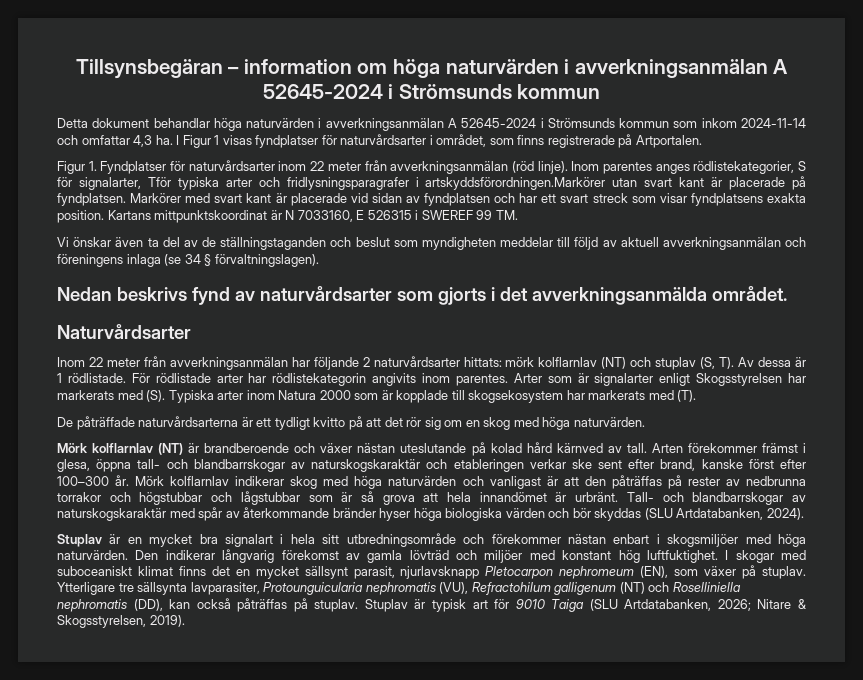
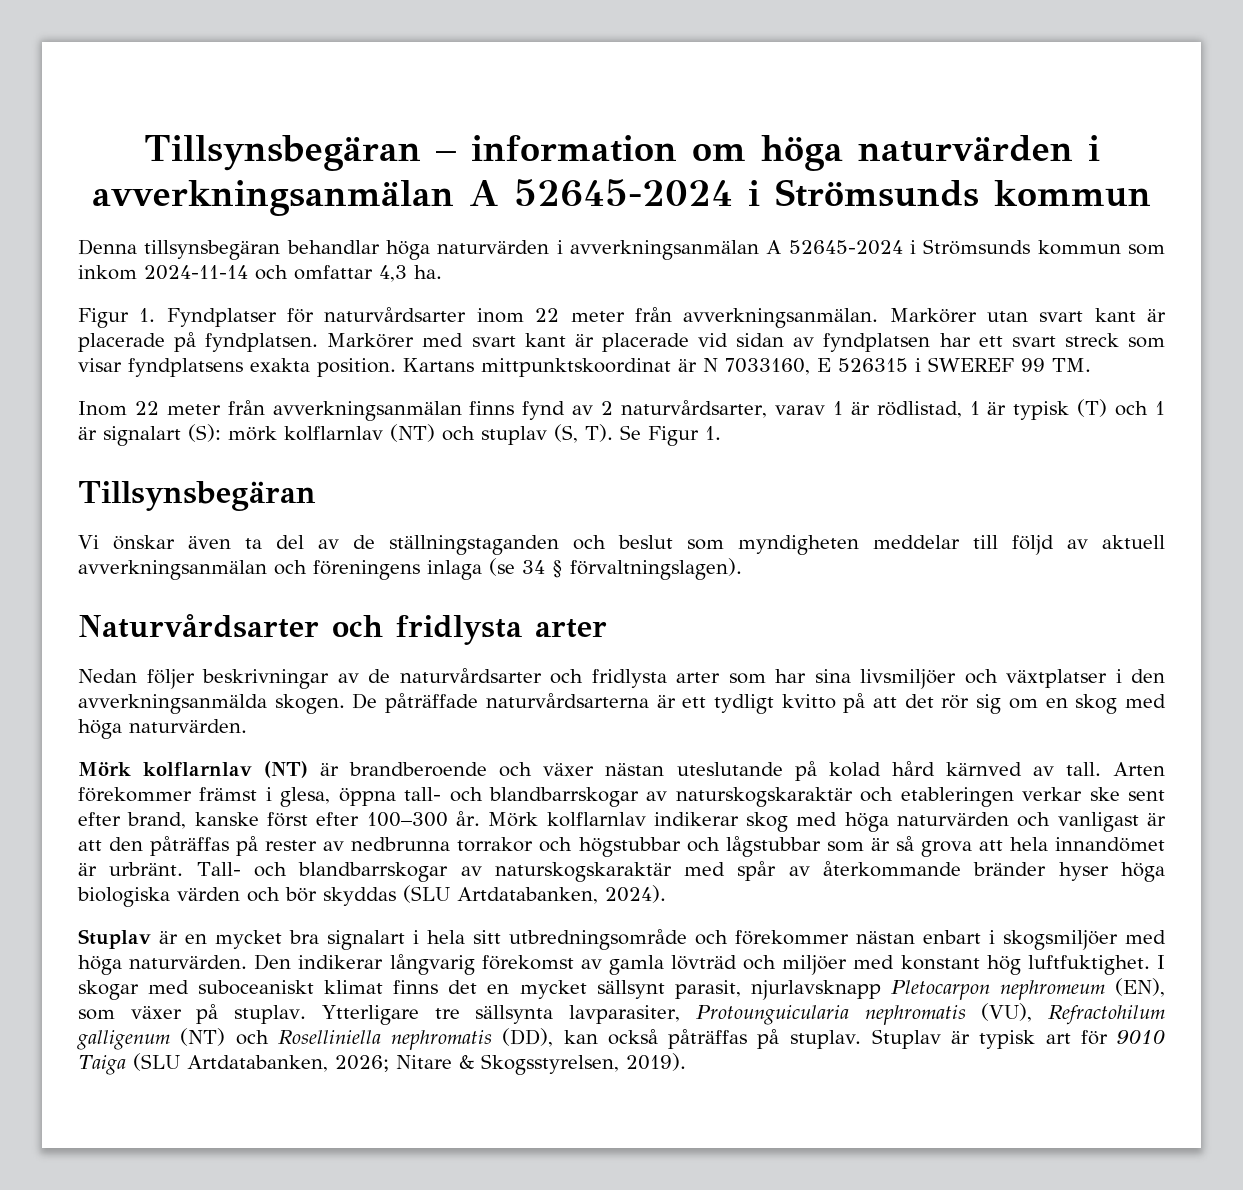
[57,118,150,128] Detta dokument -> [78,239,281,260] Denna tillsynsbegäran
[176,134,702,148] I Figur 1 visas fyndplatser för naturvårdsarter i området, som finns registrerade på Artportalen. -> (442, 272) none
[390,161,806,174] [57,177,606,190] avverkningsanmälan (röd linje). Inom parentes anges rödlistekategorier, S för signalarter, Tför typiska arter och fridlysningsparagrafer i artskyddsförordningen.Markörer -> [683,308,977,328] avverkningsanmälan. Markörer
[494,193,516,203] och -> (931, 342) none
(518, 215) none -> [78,399,1166,421] [78,424,721,446] [78,481,316,511] // Inom 22 meter från avverkningsanmälan finns fynd av 2 naturvårdsarter, varav 1 är rödlistad, 1 är typisk (T) och 1 är signalart (S): mörk kolflarnlav (NT) och stuplav (S, T). Se Figur 1. // Tillsynsbegäran
[57,286,787,305] [57,324,191,339] [57,356,806,370] [57,373,806,386] [57,390,697,403] Nedan beskrivs fynd av naturvårdsarter som gjorts i det avverkningsanmälda området. // Naturvårdsarter // Inom 22 meter från avverkningsanmälan har följande 2 naturvårdsarter hittats: mörk kolflarnlav (NT) och stuplav (S, T). Av dessa är 1 rödlistade. För rödlistade arter har rödlistekategorin angivits inom parentes. Arter som är signalarter enligt Skogsstyrelsen har markerats med (S). Typiska arter inom Natura 2000 som är kopplade till skogsekosystem har markerats med (T). // -> [78,614,607,645] [78,668,1165,689] [78,694,345,714] Naturvårdsarter och fridlysta arter // Nedan följer beskrivningar av de naturvårdsarter och fridlysta arter som har sina livsmiljöer och växtplatser i den avverkningsanmälda skogen.

